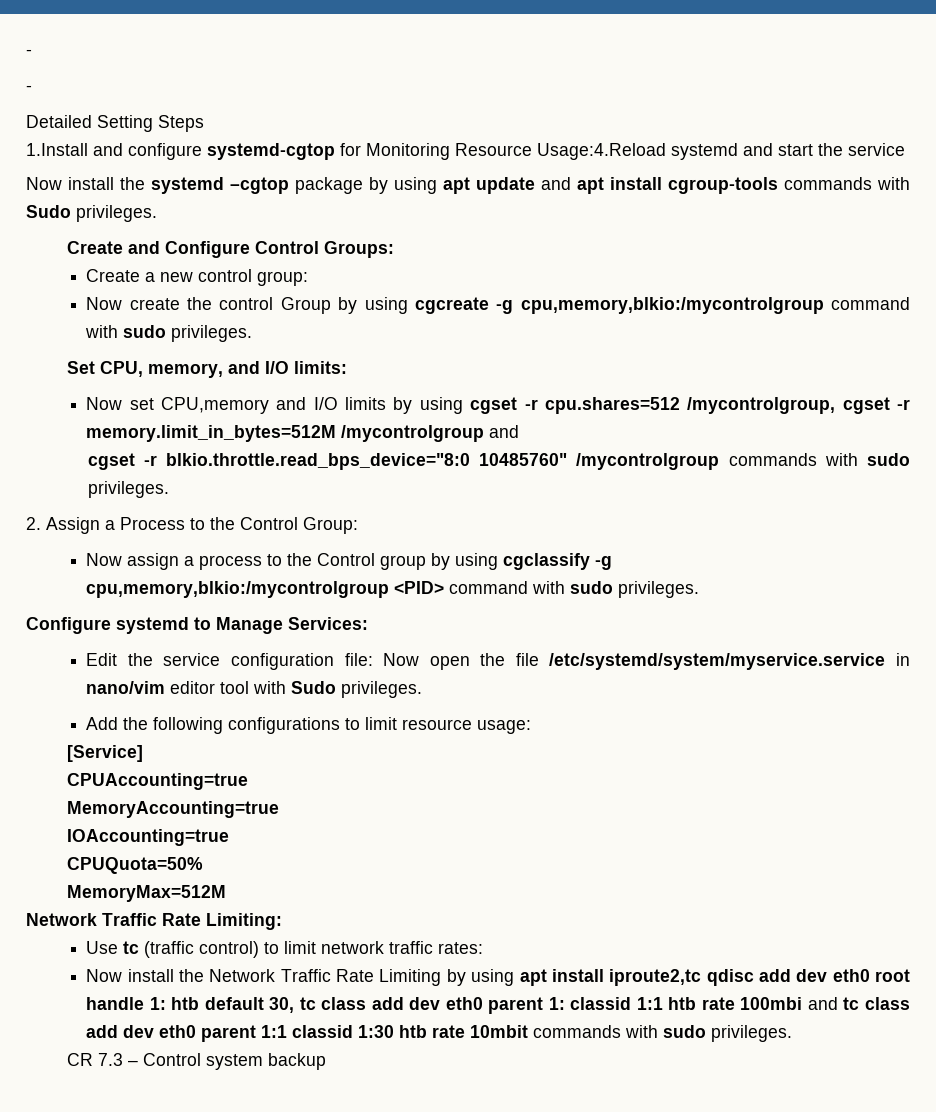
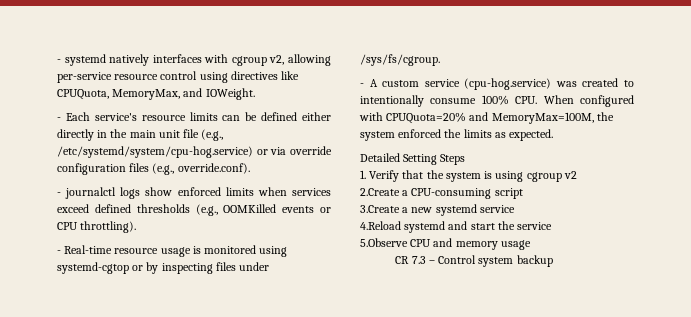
[26,49,32,56] [26,85,32,92] [26,115,204,132] [26,143,666,160] - // - // Detailed Setting Steps // 1.Install and configure systemd-cgtop for Monitoring Resource Usage:4.Reload -> [57,54,332,66] [57,71,300,83] [57,88,255,100] [57,112,331,121] [57,129,224,141] [57,146,332,158] [57,163,250,175] [57,187,331,199] [57,204,332,216] [57,221,137,233] [57,245,288,257] [57,262,270,274] [360,54,440,66] [360,78,634,90] [360,95,634,107] [359,112,614,124] [360,129,554,141] [360,153,466,165] [360,170,577,182] [360,188,523,199] [360,204,515,216] [360,221,401,230] - systemd natively interfaces with cgroup v2, allowing per-service resource control using directives like CPUQuota, MemoryMax, and IOWeight. // - Each service's resource limits can be defined either directly in the main unit file (e.g., /etc/systemd/system/cpu-hog.service) or via override configuration files (e.g., override.conf). // - journalctl logs show enforced limits when services exceed defined thresholds (e.g., OOMKilled events or CPU throttling). // - Real-time resource usage is monitored using systemd-cgtop or by inspecting files under /sys/fs/cgroup. // - A custom service (cpu-hog.service) was created to intentionally consume 100% CPU. When configured with CPUQuota=20% and MemoryMax=100M, the system enforced the limits as expected. // Detailed Setting Steps // 1. Verify that the system is using cgroup v2 // 2.Create a CPU-consuming script // 3.Create a new systemd service // 4.Reload
[26,177,910,194] [26,205,157,222] [67,241,395,258] [86,269,309,286] [86,297,911,314] [85,325,253,342] [67,361,348,378] [86,397,911,414] [86,425,520,442] [87,453,911,470] [87,481,169,498] [26,517,358,534] [86,553,613,570] [86,581,700,598] [26,617,368,634] [86,653,910,670] [86,681,423,698] [86,717,532,734] [67,745,144,762] [67,773,249,790] [67,801,280,818] [67,829,230,846] [67,857,204,874] [67,885,227,902] [26,913,282,930] [86,941,484,958] [86,969,911,986] [86,997,910,1014] [86,1025,793,1042] Now install the systemd –cgtop package by using apt update and apt install cgroup-tools commands with Sudo privileges. // Create and Configure Control Groups: // Create a new control group: // Now create the control Group by using cgcreate -g cpu,memory,blkio:/mycontrolgroup command with sudo privileges. // Set CPU, memory, and I/O limits: // Now set CPU,memory and I/O limits by using cgset -r cpu.shares=512 /mycontrolgroup, cgset -r memory.limit_in_bytes=512M /mycontrolgroup and // cgset -r blkio.throttle.read_bps_device="8:0 10485760" /mycontrolgroup commands with sudo privileges. // 2. Assign a Process to the Control Group: // Now assign a process to the Control group by using cgclassify -g cpu,memory,blkio:/mycontrolgroup <PID> command with sudo privileges. // Configure systemd to Manage Services: // Edit the service configuration file: Now open the file /etc/systemd/system/myservice.service in nano/vim editor tool with Sudo privileges. // Add the following configurations to limit resource usage: // [Service] // CPUAccounting=true // MemoryAccounting=true // IOAccounting=true // CPUQuota=50% // MemoryMax=512M // Network Traffic Rate Limiting: // Use tc (traffic control) to limit network traffic rates: // Now install the Network Traffic Rate Limiting by using apt install iproute2,tc qdisc add dev eth0 root handle 1: htb default 30, tc class add dev eth0 parent 1: classid 1:1 htb rate 100mbi and tc class add dev eth0 parent 1:1 classid 1:30 htb rate 10mbit commands with sudo privileges. -> [360,238,531,250] 5.Observe CPU and memory usage

